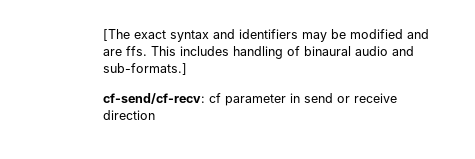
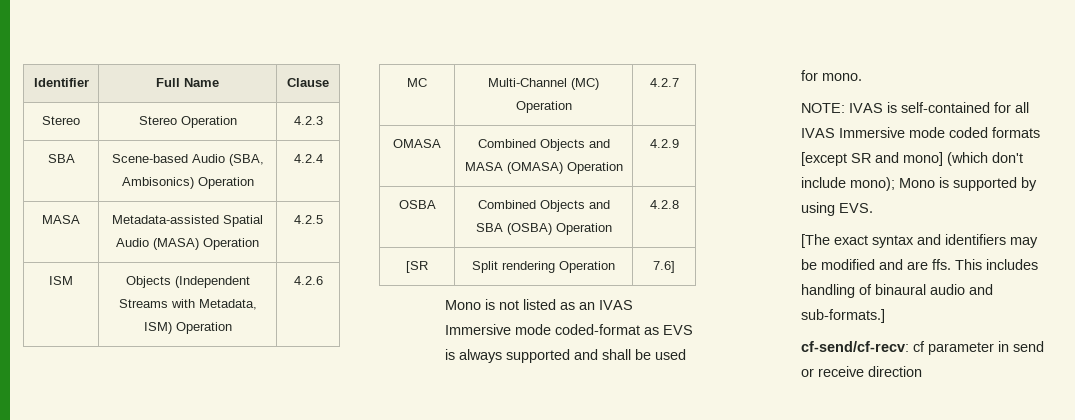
(103, 35) none -> [33,78,89,87] [156,78,219,87] [287,78,329,87] [42,116,80,125] [138,116,237,128] [293,116,323,125] [47,154,75,163] [111,154,264,166] [121,177,254,189] [293,154,323,163] [42,215,80,224] [112,215,263,227] [116,238,259,250] [293,215,323,224] [49,276,73,285] [125,276,250,288] [118,299,257,310] [143,322,232,334] [293,276,323,285] [407,78,427,87] [488,78,599,90] [515,101,572,113] [649,78,679,87] [393,139,441,148] [477,139,610,151] [464,162,623,174] [649,139,679,148] [398,200,436,209] [477,200,610,212] [475,223,612,235] [649,200,679,209] [406,261,428,273] [472,261,615,273] [653,261,675,273] [444,299,633,310] [444,324,693,335] [444,349,686,363] [800,70,862,81] [800,102,1029,113] [800,127,1040,138] [800,152,1023,166] [800,177,1037,191] [800,202,873,216] Identifier | Full Name | Clause // Stereo | Stereo Operation | 4.2.3 // SBA | Scene-based Audio (SBA, Ambisonics) Operation | 4.2.4 // MASA | Metadata-assisted Spatial Audio (MASA) Operation | 4.2.5 // ISM | Objects (Independent Streams with Metadata, ISM) Operation | 4.2.6 // MC | Multi-Channel (MC) Operation | 4.2.7 // OMASA | Combined Objects and MASA (OMASA) Operation | 4.2.9 // OSBA | Combined Objects and SBA (OSBA) Operation | 4.2.8 // [SR | Split rendering Operation | 7.6] // Mono is not listed as an IVAS Immersive mode coded-format as EVS is always supported and shall be used for mono. // NOTE: IVAS is self-contained for all IVAS Immersive mode coded formats [except SR and mono] (which don't include mono); Mono is supported by using EVS. //

